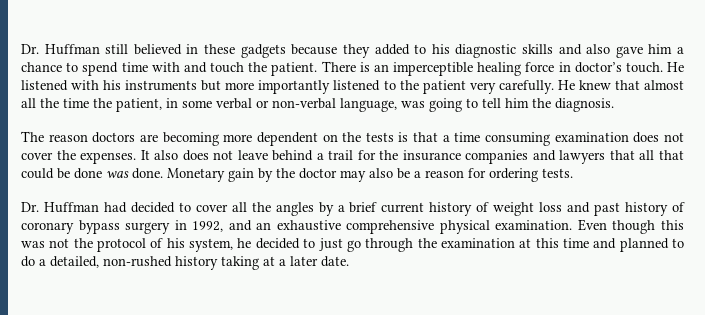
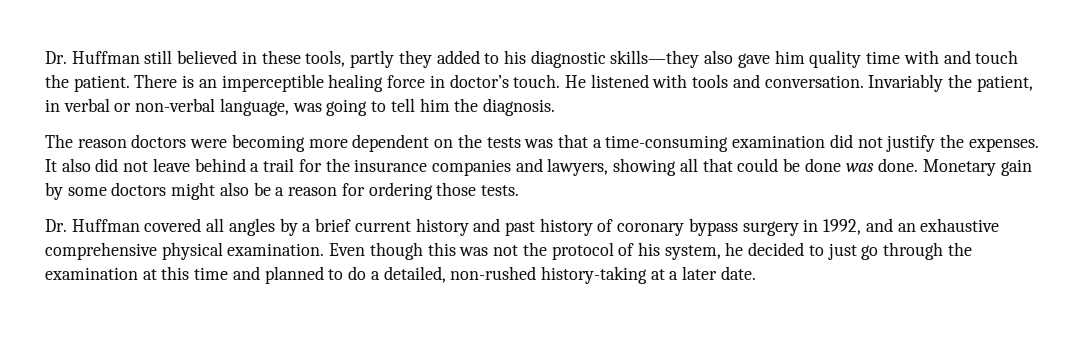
[240,44,338,58] gadgets because -> [305,50,395,68] tools, partly
[521,44,582,55] skills and -> [610,50,700,68] skills—they
[676,47,684,54] [21,62,119,76] a chance to spend -> [809,50,862,68] quality
[103,80,684,94] [21,98,89,108] his instruments but more importantly listened to the patient very carefully. He knew that almost all the time -> [692,74,944,92] tools and conversation. Invariably
[182,100,212,108] some -> (60, 105) none
[139,134,158,142] are -> [190,139,228,148] were
[398,132,409,142] is -> [524,139,554,148] was
[454,132,684,146] [21,152,53,160] time consuming examination does not cover -> [605,134,936,152] time-consuming examination did not justify
[182,150,209,161] does -> [95,158,119,172] did
[559,150,635,164] lawyers that -> [547,158,677,176] lawyers, showing
[276,168,366,182] the doctor may -> [67,182,216,200] some doctors might
(538, 175) none -> [436,182,477,196] those
[103,202,271,213] had decided to cover all the -> [144,218,225,232] covered all
[476,202,563,216] of weight loss -> (469, 227) none
[175,256,259,270] history taking -> [540,266,647,284] history-taking

